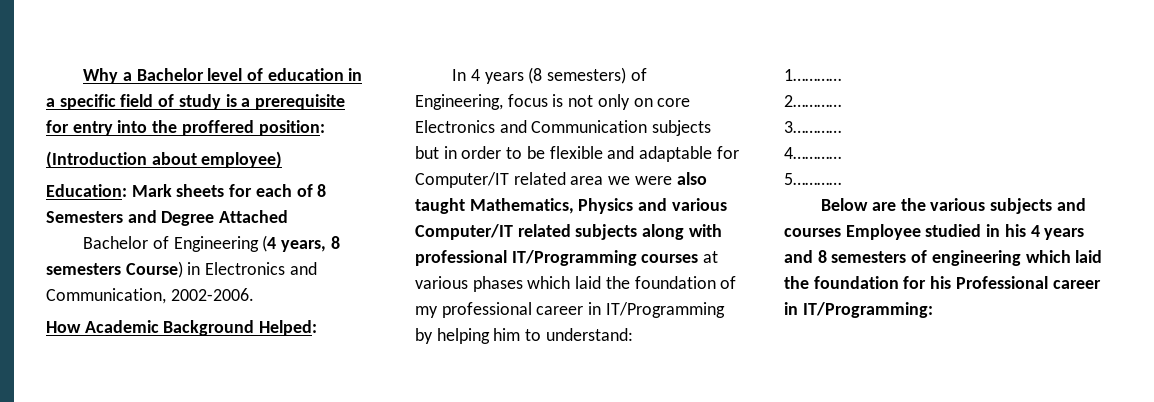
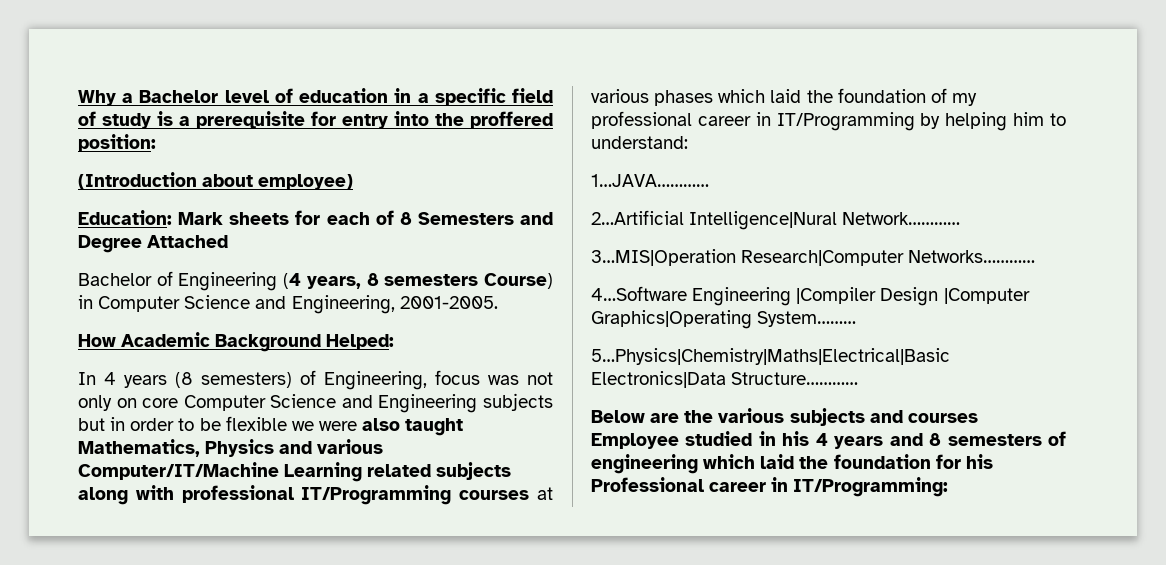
[205,262,317,275] [46,288,254,304] Electronics and Communication, 2002-2006. -> [98,295,498,314] Computer Science and Engineering, 2001-2005.
[552,94,564,107] is -> [488,375,519,385] was
[415,120,648,133] Electronics and Communication -> [183,394,478,413] Computer Science and Engineering
[607,146,739,162] [415,172,604,188] and adaptable for Computer/IT related area -> (287, 423) none
[415,224,513,240] Computer/IT -> [78,462,363,482] Computer/IT/Machine Learning
[784,69,841,81] [784,95,841,107] [784,121,841,133] [784,147,841,159] [784,173,841,185] 1………… // 2………… // 3………… // 4………… // 5………… -> [591,174,709,187] [591,210,961,230] [591,249,1036,266] [591,286,1030,306] [591,310,857,329] [591,348,950,365] [591,371,859,388] 1…JAVA………… // 2…Artificial Intelligence|Nural Network………… // 3…MIS|Operation Research|Computer Networks………… // 4…Software Engineering |Compiler Design |Computer Graphics|Operating System……… // 5…Physics|Chemistry|Maths|Electrical|Basic Electronics|Data Structure…………

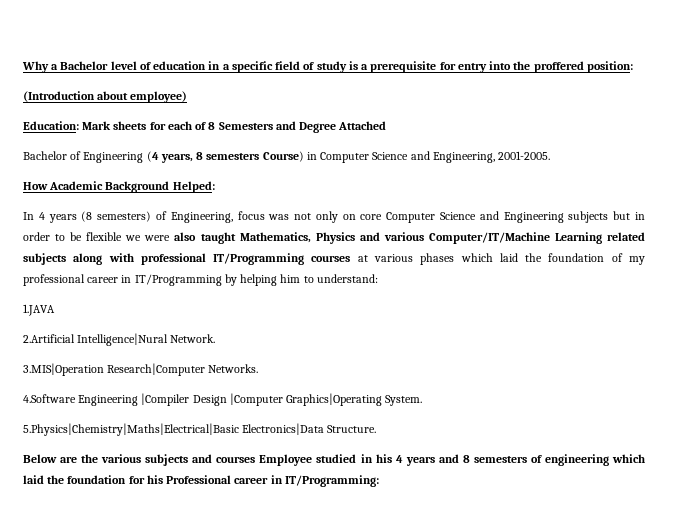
[591,174,709,187] [591,210,961,230] [591,249,1036,266] [591,286,687,301] 1…JAVA………… // 2…Artificial Intelligence|Nural Network………… // 3…MIS|Operation Research|Computer Networks………… // 4…Software -> [23,304,55,316] [23,333,216,346] [23,363,259,376] [23,394,76,403] 1.JAVA // 2.Artificial Intelligence|Nural Network. // 3.MIS|Operation Research|Computer Networks. // 4.Software
[757,311,857,327] [591,348,950,365] [591,371,859,388] System……… // 5…Physics|Chemistry|Maths|Electrical|Basic Electronics|Data Structure………… -> [385,395,423,406] [23,423,377,436] System. // 5.Physics|Chemistry|Maths|Electrical|Basic Electronics|Data Structure.

